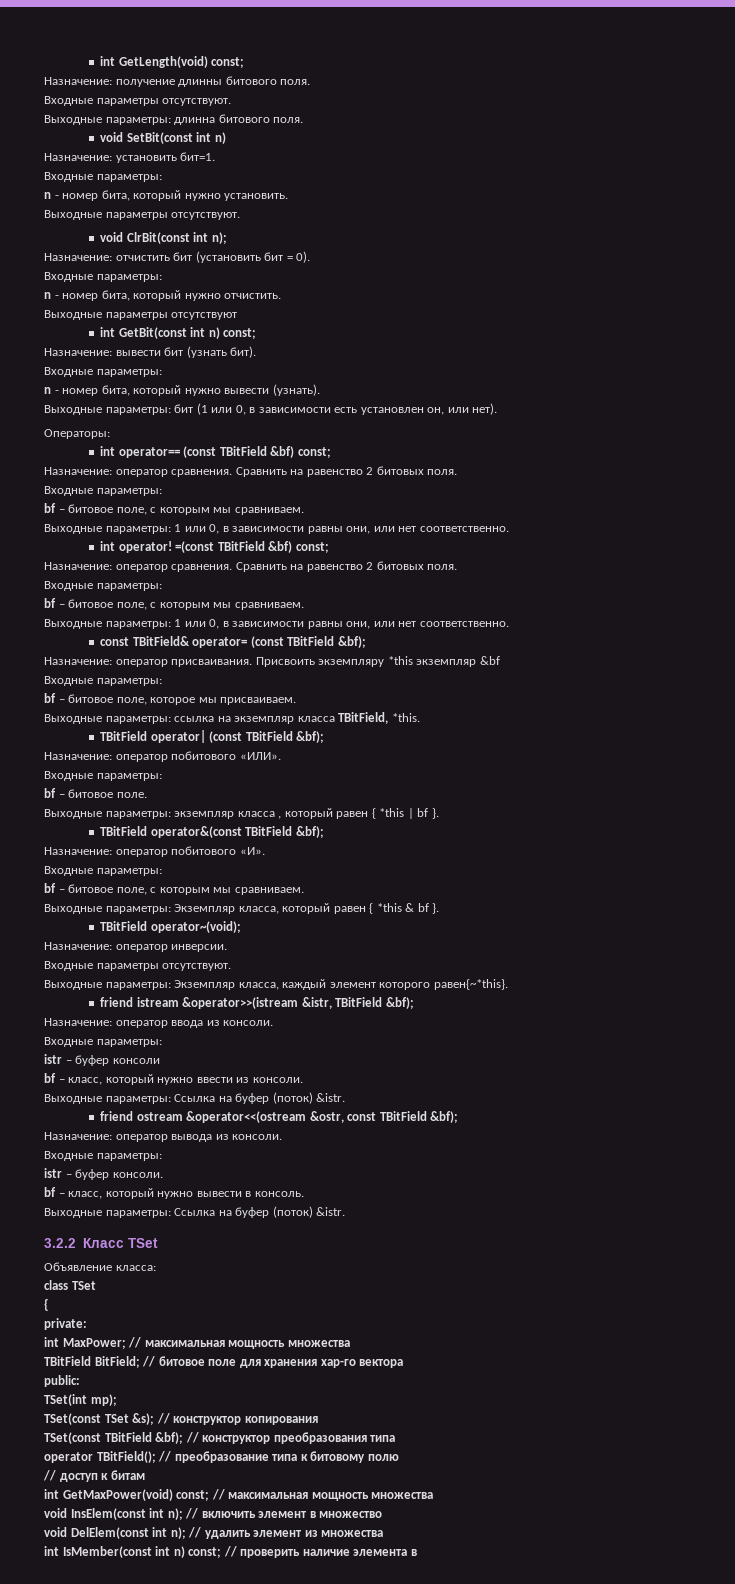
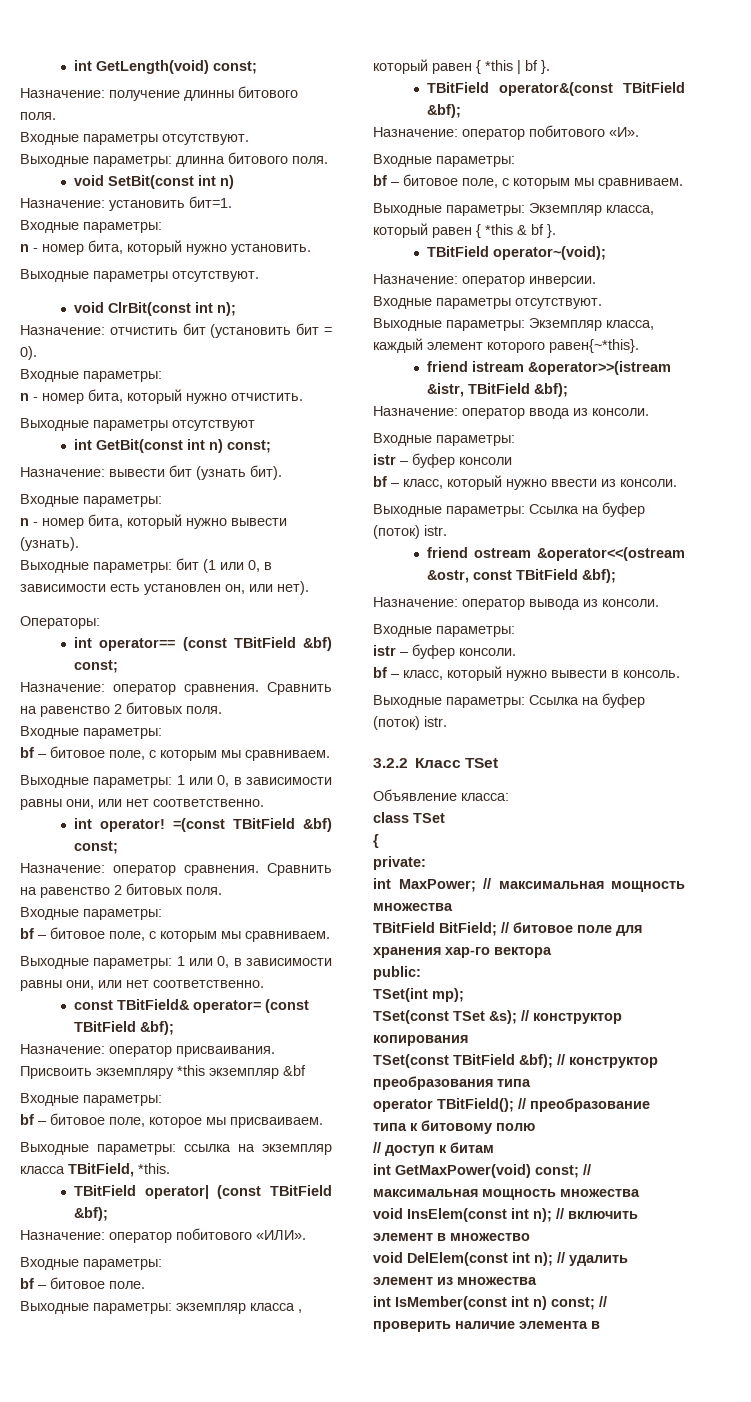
[316,1093,346,1102] &istr. -> [424,525,447,536] istr.
[316,1207,346,1216] &istr. -> [424,716,447,727] istr.

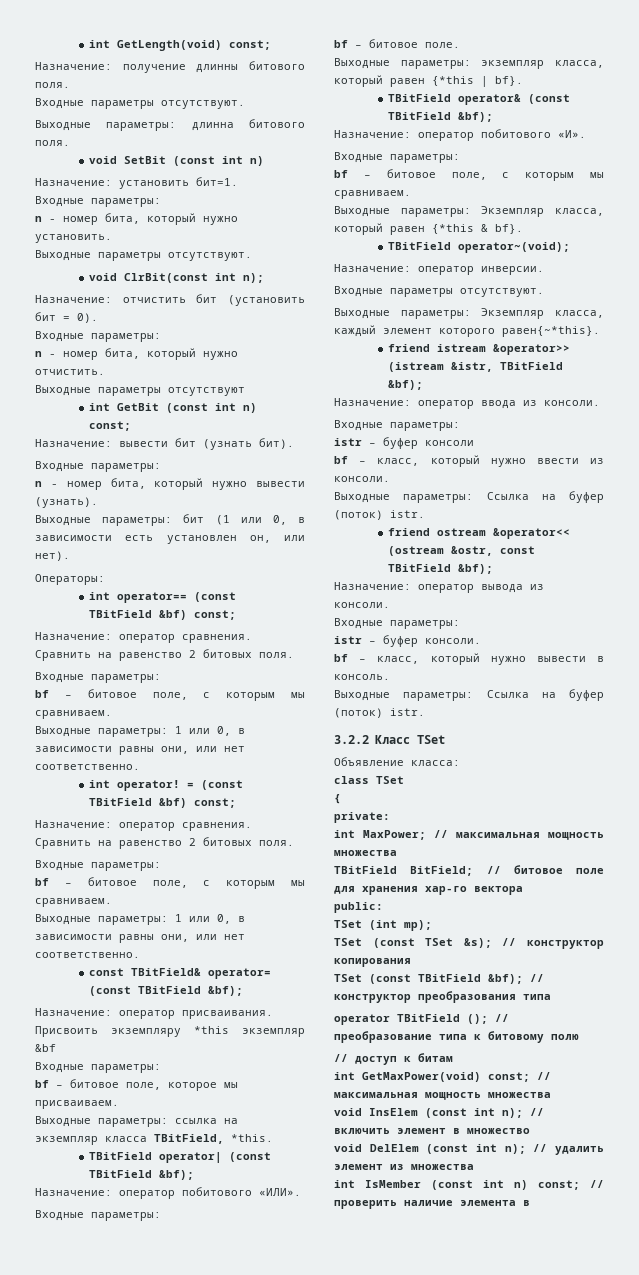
[107,175,194,189] SetBit(const -> [123,156,215,166] SetBit (const
[95,439,183,453] GetBit(const -> [116,403,208,413] GetBit (const
[172,818,225,832] =(const -> [186,780,243,790] = (const
[250,1303,302,1313] [373,59,550,74] [426,82,613,96] класса , который равен { *this | bf }. // TBitField operator&(const -> [555,60,604,68] [334,75,523,87] [387,94,570,105] класса, который равен {*this | bf}. // TBitField operator& (const
[476,224,556,238] { *this & bf }. -> [432,224,523,234] {*this & bf}.
[527,361,671,375] &operator>>(istream -> [492,344,570,355] [387,362,444,372] &operator>> (istream
[537,547,685,561] &operator<<(ostream -> [492,528,570,539] [387,546,444,556] &operator<< (ostream
[373,988,428,1002] TSet(int -> [334,920,397,930] TSet (int
[373,1010,449,1024] TSet(const -> [334,938,415,948] TSet (const
[373,1054,449,1068] TSet(const -> [334,974,411,984] TSet (const
[437,1098,514,1112] TBitField(); -> [397,1014,488,1024] TBitField ();
[407,1208,507,1222] InsElem(const -> [369,1108,467,1118] InsElem (const
[407,1252,508,1266] DelElem(const -> [369,1144,469,1154] DelElem (const
[395,1296,507,1310] IsMember(const -> [365,1180,473,1190] IsMember (const

